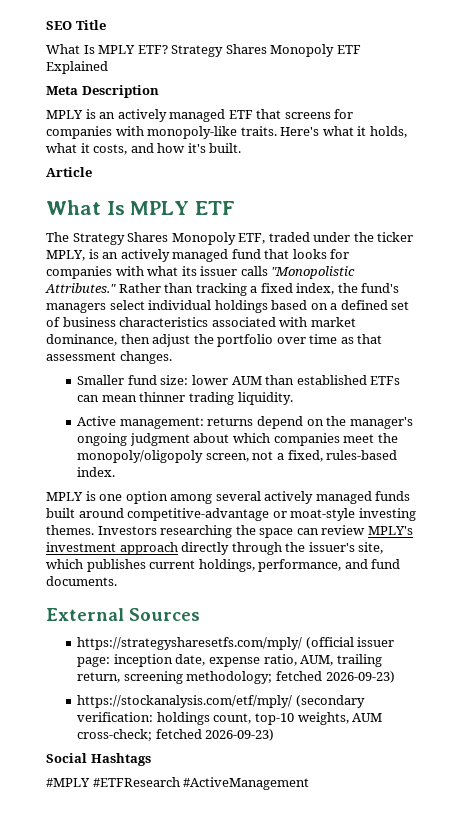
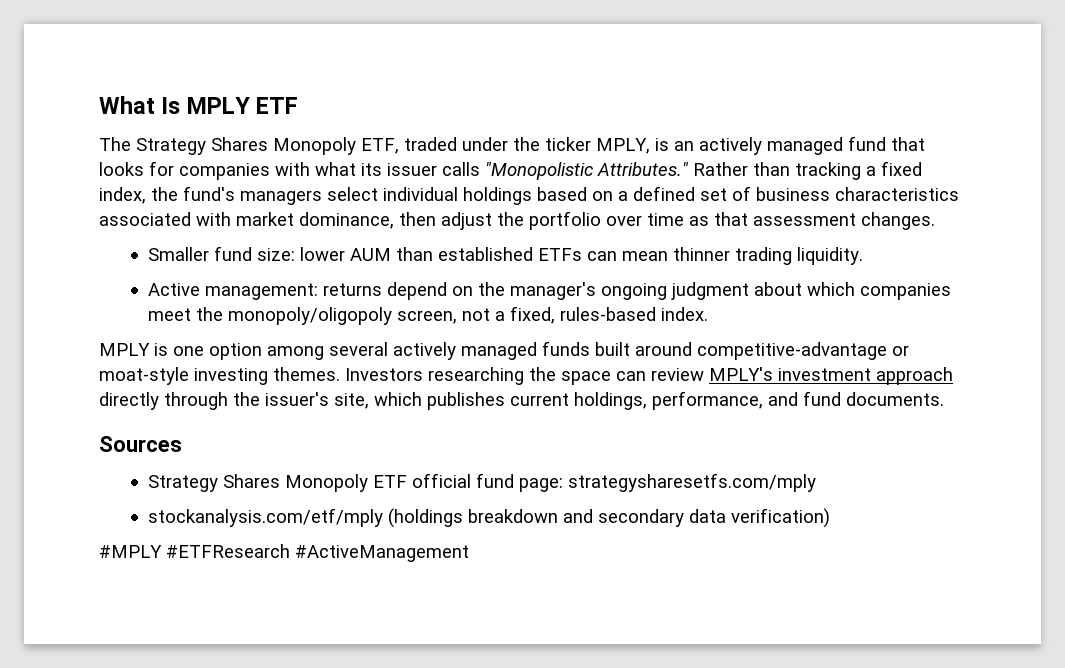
[46,20,106,30] [46,44,361,57] [46,61,108,74] [46,85,159,98] [46,109,354,122] [46,126,407,139] [46,143,242,155] [46,167,92,177] SEO Title // What Is MPLY ETF? Strategy Shares Monopoly ETF Explained // Meta Description // MPLY is an actively managed ETF that screens for companies with monopoly-like traits. Here's what it holds, what it costs, and how it's built. // Article // -> (99, 105) none
[46,608,124,621] External -> (944, 399) none
[77,637,395,650] [77,654,382,667] [77,671,395,684] [77,695,365,708] [77,712,383,725] [77,729,275,741] [46,753,151,766] https://strategysharesetfs.com/mply/ (official issuer page: inception date, expense ratio, AUM, trailing return, screening methodology; fetched 2026-09-23) // https://stockanalysis.com/etf/mply/ (secondary verification: holdings count, top-10 weights, AUM cross-check; fetched 2026-09-23) // Social Hashtags -> [147,473,816,492] [147,508,830,528] Strategy Shares Monopoly ETF official fund page: strategysharesetfs.com/mply // stockanalysis.com/etf/mply (holdings breakdown and secondary data verification)

